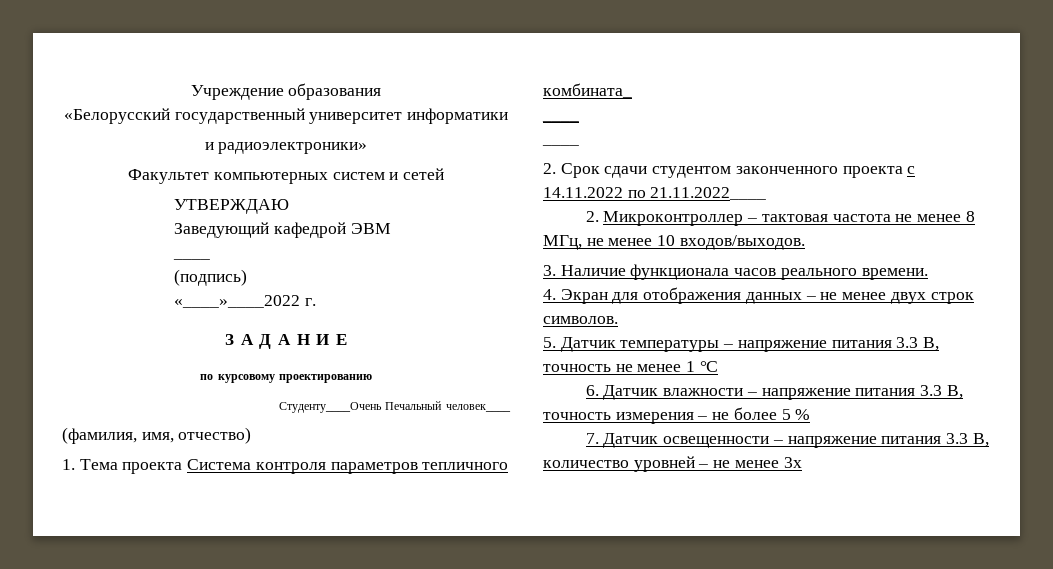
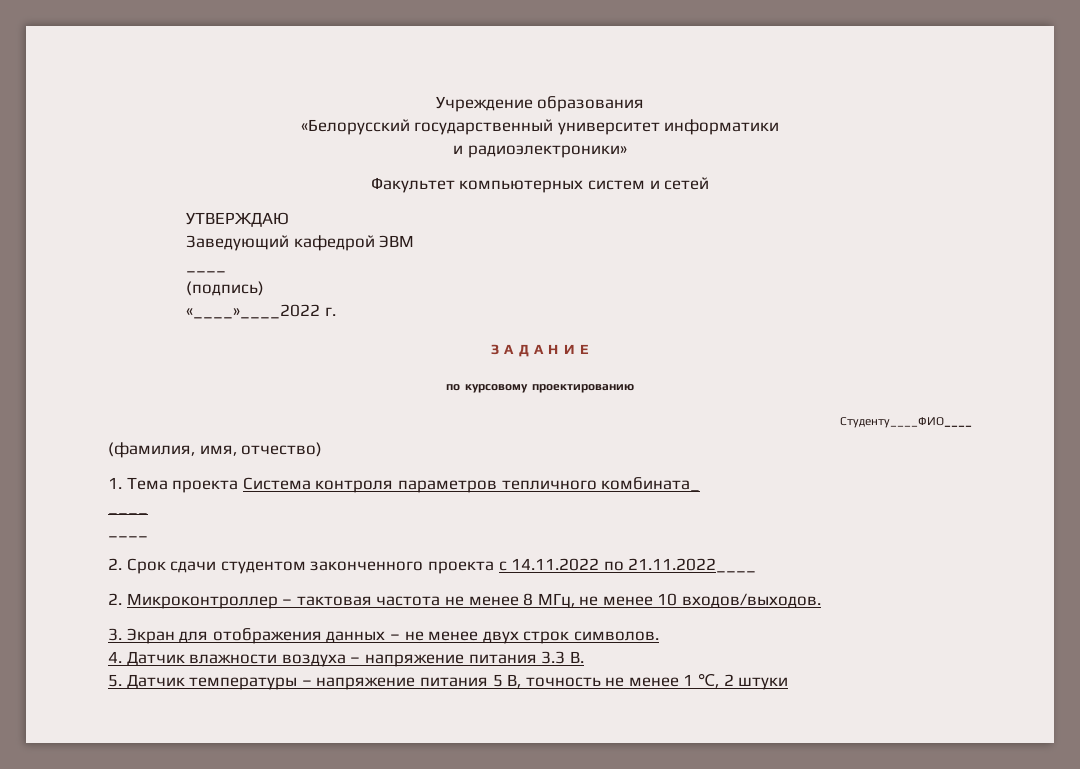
[278,401,512,413] Студенту____Очень Печальный человек____ -> [840,417,972,428] Студенту____ФИО____
[560,264,928,280] [543,289,556,300] Наличие функционала часов реального времени. // 4. -> (122, 634) none
(618, 320) none -> [108,651,584,667] // 4. Датчик влажности воздуха – напряжение питания 3.3 В.
[896,337,919,348] 3.3 -> [492,674,503,687] 5
[699,361,718,372] [585,385,963,400] [543,407,811,424] [585,433,989,448] [543,456,802,472] ℃ // 6. Датчик влажности – напряжение питания 3.3 В, точность измерения – не более 5 % // 7. Датчик освещенности – напряжение питания 3.3 В, количество уровней – не менее 3х -> [698,673,789,690] ℃, 2 штуки

